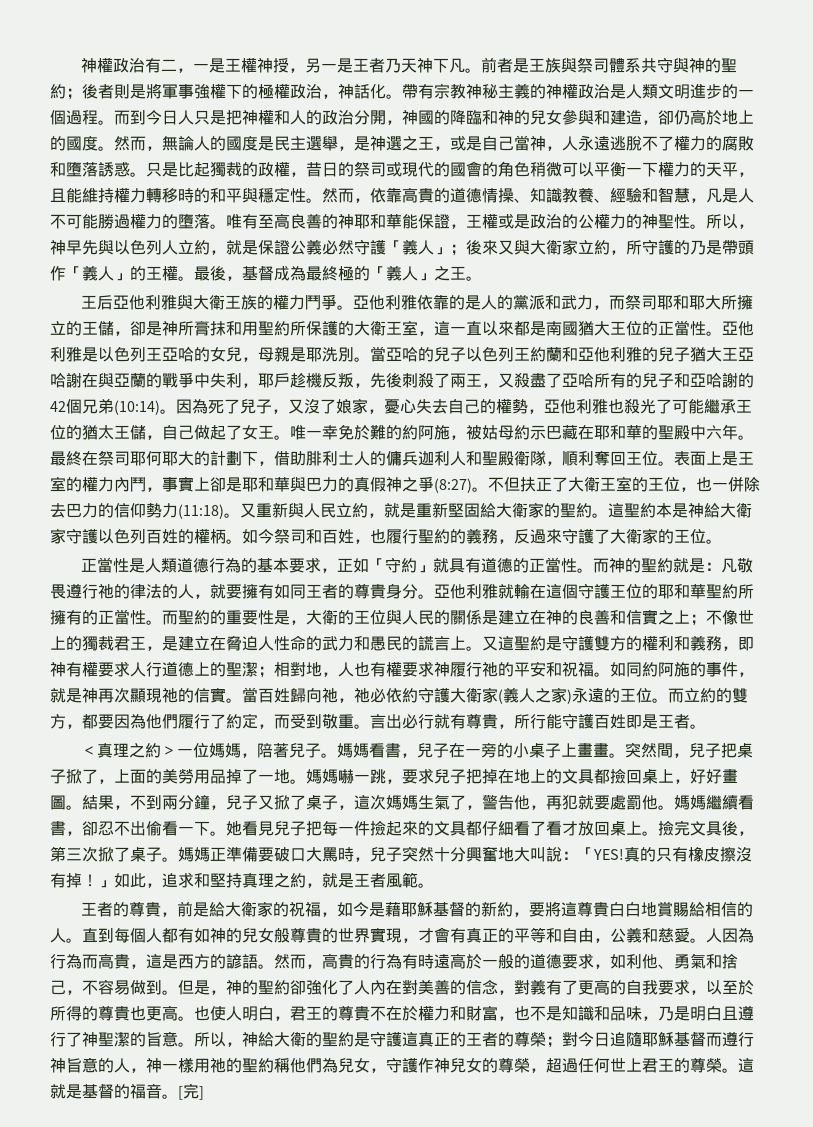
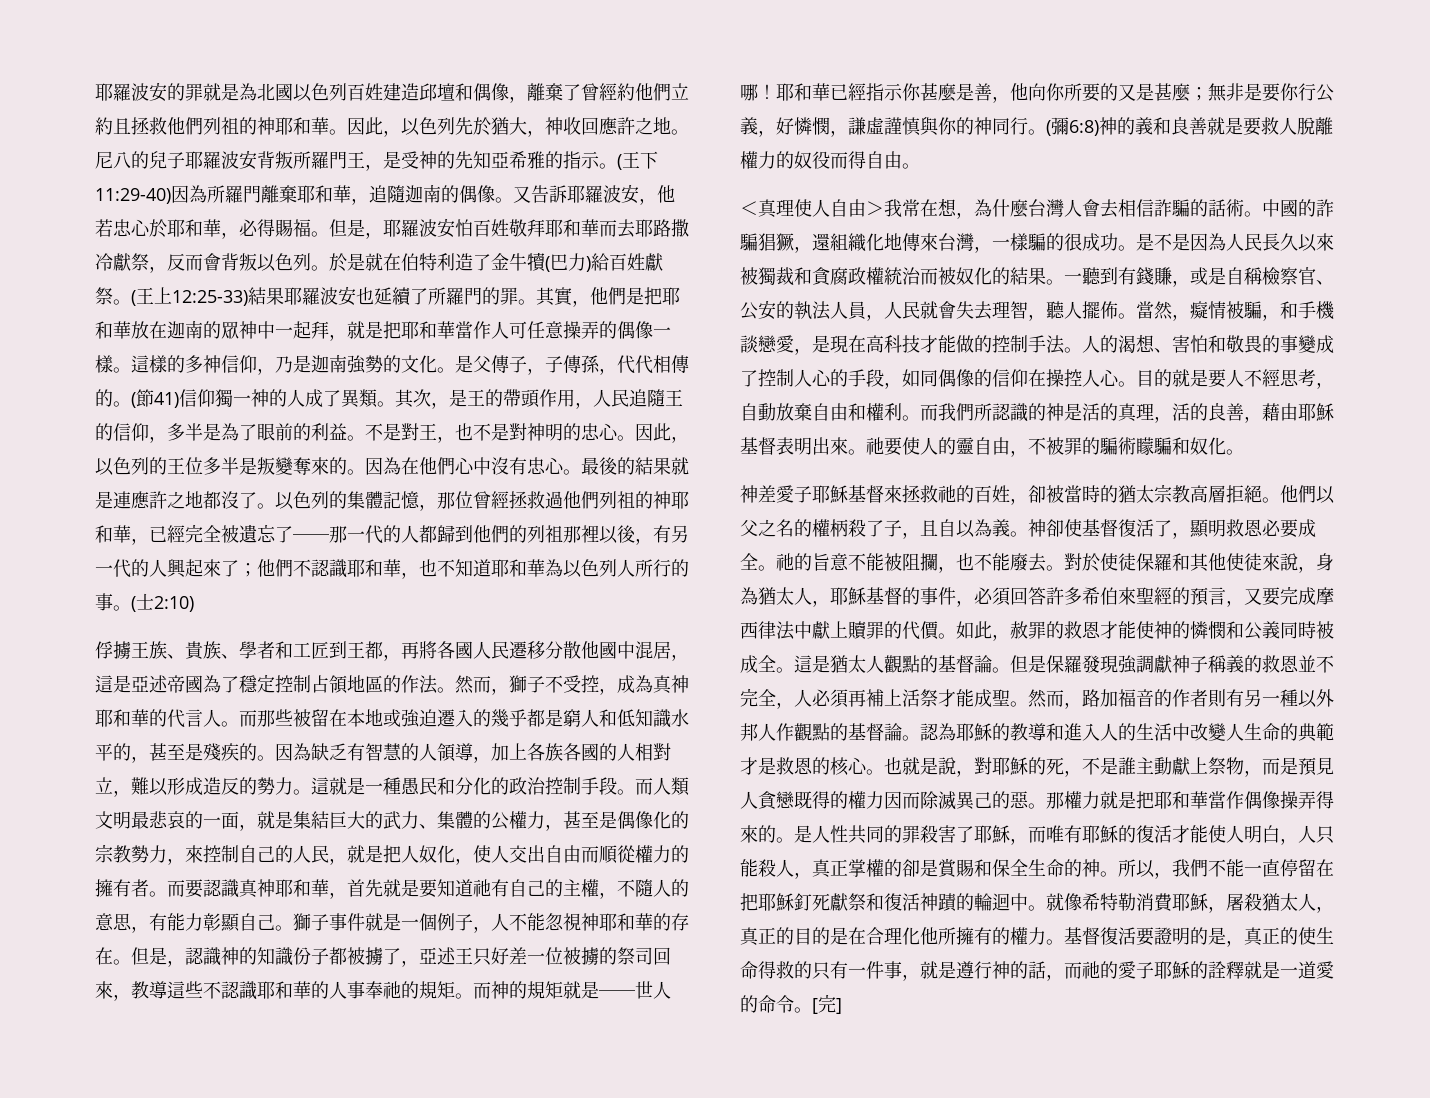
[81,57,738,73] [50,83,754,100] [50,109,754,125] [50,135,754,151] [50,161,754,177] [50,187,754,203] [50,213,754,229] [50,239,754,256] [50,265,482,281] [81,294,754,310] [50,320,754,336] [50,346,754,362] [50,372,754,388] [50,398,752,415] [50,424,754,440] [50,450,754,466] [50,476,760,493] [50,502,752,519] [50,528,722,544] [81,557,754,573] [50,583,754,599] [50,609,754,626] [50,635,754,651] [50,661,754,678] [50,687,748,704] [50,713,706,729] [81,742,754,758] [50,768,738,784] [50,794,754,810] [50,820,754,836] [50,846,752,862] [50,872,434,888] [81,901,754,917] [50,927,754,943] [50,953,738,969] [50,979,754,995] [50,1005,754,1021] [50,1031,754,1048] [50,1057,754,1073] [50,1083,162,1099] 神權政治有二，一是王權神授，另一是王者乃天神下凡。前者是王族與祭司體系共守與神的聖約；後者則是將軍事強權下的極權政治，神話化。帶有宗教神秘主義的神權政治是人類文明進步的一個過程。而到今日人只是把神權和人的政治分開，神國的降臨和神的兒女參與和建造，卻仍高於地上的國度。然而，無論人的國度是民主選舉，是神選之王，或是自己當神，人永遠逃脫不了權力的腐敗和墮落誘惑。只是比起獨裁的政權，昔日的祭司或現代的國會的角色稍微可以平衡一下權力的天平，且能維持權力轉移時的和平與穩定性。然而，依靠高貴的道德情操、知識教養、經驗和智慧，凡是人不可能勝過權力的墮落。唯有至高良善的神耶和華能保證，王權或是政治的公權力的神聖性。所以，神早先與以色列人立約，就是保證公義必然守護「義人」；後來又與大衛家立約，所守護的乃是帶頭作「義人」的王權。最後，基督成為最終極的「義人」之王。 // 王后亞他利雅與大衛王族的權力鬥爭。亞他利雅依靠的是人的黨派和武力，而祭司耶和耶大所擁立的王儲，卻是神所膏抹和用聖約所保護的大衛王室，這一直以來都是南國猶大王位的正當性。亞他利雅是以色列王亞哈的女兒，母親是耶洗別。當亞哈的兒子以色列王約蘭和亞他利雅的兒子猶大王亞哈謝在與亞蘭的戰爭中失利，耶戶趁機反叛，先後刺殺了兩王，又殺盡了亞哈所有的兒子和亞哈謝的42個兄弟(10:14)。因為死了兒子，又沒了娘家，憂心失去自己的權勢，亞他利雅也殺光了可能繼承王位的猶太王儲，自己做起了女王。唯一幸免於難的約阿施，被姑母約示巴藏在耶和華的聖殿中六年。最終在祭司耶何耶大的計劃下，借助腓利士人的傭兵迦利人和聖殿衛隊，順利奪回王位。表面上是王室的權力內鬥，事實上卻是耶和華與巴力的真假神之爭(8:27)。不但扶正了大衛王室的王位，也一併除去巴力的信仰勢力(11:18)。又重新與人民立約，就是重新堅固給大衛家的聖約。這聖約本是神給大衛家守護以色列百姓的權柄。如今祭司和百姓，也履行聖約的義務，反過來守護了大衛家的王位。 // 正當性是人類道德行為的基本要求，正如「守約」就具有道德的正當性。而神的聖約就是：凡敬畏遵行祂的律法的人，就要擁有如同王者的尊貴身分。亞他利雅就輸在這個守護王位的耶和華聖約所擁有的正當性。而聖約的重要性是，大衛的王位與人民的關係是建立在神的良善和信實之上；不像世上的獨裁君王，是建立在脅迫人性命的武力和愚民的謊言上。又這聖約是守護雙方的權利和義務，即神有權要求人行道德上的聖潔；相對地，人也有權要求神履行祂的平安和祝福。如同約阿施的事件，就是神再次顯現祂的信實。當百姓歸向祂，祂必依約守護大衛家(義人之家)永遠的王位。而立約的雙方，都要因為他們履行了約定，而受到敬重。言出必行就有尊貴，所行能守護百姓即是王者。 // ＜真理之約＞一位媽媽，陪著兒子。媽媽看書，兒子在一旁的小桌子上畫畫。突然間，兒子把桌子掀了，上面的美勞用品掉了一地。媽媽嚇一跳，要求兒子把掉在地上的文具都撿回桌上，好好畫圖。結果，不到兩分鐘，兒子又掀了桌子，這次媽媽生氣了，警告他，再犯就要處罰他。媽媽繼續看書，卻忍不出偷看一下。她看見兒子把每一件撿起來的文具都仔細看了看才放回桌上。撿完文具後，第三次掀了桌子。媽媽正準備要破口大罵時，兒子突然十分興奮地大叫說：「YES!真的只有橡皮擦沒有掉！」如此，追求和堅持真理之約，就是王者風範。 // 王者的尊貴，前是給大衛家的祝福，如今是藉耶穌基督的新約，要將這尊貴白白地賞賜給相信的人。直到每個人都有如神的兒女般尊貴的世界實現，才會有真正的平等和自由，公義和慈愛。人因為行為而高貴，這是西方的諺語。然而，高貴的行為有時遠高於一般的道德要求，如利他、勇氣和捨己，不容易做到。但是，神的聖約卻強化了人內在對美善的信念，對義有了更高的自我要求，以至於所得的尊貴也更高。也使人明白，君王的尊貴不在於權力和財富，也不是知識和品味，乃是明白且遵行了神聖潔的旨意。所以，神給大衛的聖約是守護這真正的王者的尊榮；對今日追隨耶穌基督而遵行神旨意的人，神一樣用祂的聖約稱他們為兒女，守護作神兒女的尊榮，超過任何世上君王的尊榮。這就是基督的福音 -> [95,82,689,103] [95,117,689,137] [95,150,658,171] [95,184,675,205] [95,218,689,239] [95,252,663,273] [95,286,680,307] [95,320,671,341] [95,354,689,375] [95,389,683,409] [95,423,689,443] [95,457,689,476] [95,491,689,511] [95,524,689,545] [95,559,689,579] [95,593,194,612] [95,641,689,661] [95,674,689,695] [95,709,689,728] [95,743,671,763] [95,777,690,797] [95,811,689,831] [95,844,689,865] [95,879,689,899] [95,913,689,933] [95,947,671,967] [95,981,671,1001] [740,83,1334,103] [740,116,1333,137] [740,151,920,169] [740,198,1334,219] [739,233,1334,253] [740,267,1334,287] [740,300,1335,321] [740,334,1334,355] [740,369,1334,389] [740,403,1334,423] [740,437,1244,457] [740,484,1335,505] [740,519,1316,539] [740,553,1334,573] [740,586,1334,607] [740,621,1334,641] [740,655,1334,674] [740,688,1334,709] [740,723,1334,742] [740,757,1334,777] [740,791,1334,810] [740,825,1334,845] [740,858,1334,879] [740,893,1334,913] [740,927,1334,947] [740,961,1334,981] [740,995,794,1013] 耶羅波安的罪就是為北國以色列百姓建造邱壇和偶像，離棄了曾經約他們立約且拯救他們列祖的神耶和華。因此，以色列先於猶大，神收回應許之地。尼八的兒子耶羅波安背叛所羅門王，是受神的先知亞希雅的指示。(王下11:29-40)因為所羅門離棄耶和華，追隨迦南的偶像。又告訴耶羅波安，他若忠心於耶和華，必得賜福。但是，耶羅波安怕百姓敬拜耶和華而去耶路撒冷獻祭，反而會背叛以色列。於是就在伯特利造了金牛犢(巴力)給百姓獻祭。(王上12:25-33)結果耶羅波安也延續了所羅門的罪。其實，他們是把耶和華放在迦南的眾神中一起拜，就是把耶和華當作人可任意操弄的偶像一樣。這樣的多神信仰，乃是迦南強勢的文化。是父傳子，子傳孫，代代相傳的。(節41)信仰獨一神的人成了異類。其次，是王的帶頭作用，人民追隨王的信仰，多半是為了眼前的利益。不是對王，也不是對神明的忠心。因此，以色列的王位多半是叛變奪來的。因為在他們心中沒有忠心。最後的結果就是連應許之地都沒了。以色列的集體記憶，那位曾經拯救過他們列祖的神耶和華，已經完全被遺忘了──那一代的人都歸到他們的列祖那裡以後，有另一代的人興起來了；他們不認識耶和華，也不知道耶和華為以色列人所行的事。(士2:10) // 俘擄王族、貴族、學者和工匠到王都，再將各國人民遷移分散他國中混居，這是亞述帝國為了穩定控制占領地區的作法。然而，獅子不受控，成為真神耶和華的代言人。而那些被留在本地或強迫遷入的幾乎都是窮人和低知識水平的，甚至是殘疾的。因為缺乏有智慧的人領導，加上各族各國的人相對立，難以形成造反的勢力。這就是一種愚民和分化的政治控制手段。而人類文明最悲哀的一面，就是集結巨大的武力、集體的公權力，甚至是偶像化的宗教勢力，來控制自己的人民，就是把人奴化，使人交出自由而順從權力的擁有者。而要認識真神耶和華，首先就是要知道祂有自己的主權，不隨人的意思，有能力彰顯自己。獅子事件就是一個例子，人不能忽視神耶和華的存在。但是，認識神的知識份子都被擄了，亞述王只好差一位被擄的祭司回來，教導這些不認識耶和華的人事奉祂的規矩。而神的規矩就是──世人哪！耶和華已經指示你甚麼是善，他向你所要的又是甚麼；無非是要你行公義，好憐憫，謙虛謹慎與你的神同行。(彌6:8)神的義和良善就是要救人脫離權力的奴役而得自由。 // ＜真理使人自由＞我常在想，為什麼台灣人會去相信詐騙的話術。中國的詐騙猖獗，還組織化地傳來台灣，一樣騙的很成功。是不是因為人民長久以來被獨裁和貪腐政權統治而被奴化的結果。一聽到有錢賺，或是自稱檢察官、公安的執法人員，人民就會失去理智，聽人擺佈。當然，癡情被騙，和手機談戀愛，是現在高科技才能做的控制手法。人的渴想、害怕和敬畏的事變成了控制人心的手段，如同偶像的信仰在操控人心。目的就是要人不經思考，自動放棄自由和權利。而我們所認識的神是活的真理，活的良善，藉由耶穌基督表明出來。祂要使人的靈自由，不被罪的騙術矇騙和奴化。 // 神差愛子耶穌基督來拯救祂的百姓，卻被當時的猶太宗教高層拒絕。他們以父之名的權柄殺了子，且自以為義。神卻使基督復活了，顯明救恩必要成全。祂的旨意不能被阻攔，也不能廢去。對於使徒保羅和其他使徒來說，身為猶太人，耶穌基督的事件，必須回答許多希伯來聖經的預言，又要完成摩西律法中獻上贖罪的代價。如此，赦罪的救恩才能使神的憐憫和公義同時被成全。這是猶太人觀點的基督論。但是保羅發現強調獻神子稱義的救恩並不完全，人必須再補上活祭才能成聖。然而，路加福音的作者則有另一種以外邦人作觀點的基督論。認為耶穌的教導和進入人的生活中改變人生命的典範才是救恩的核心。也就是說，對耶穌的死，不是誰主動獻上祭物，而是預見人貪戀既得的權力因而除滅異己的惡。那權力就是把耶和華當作偶像操弄得來的。是人性共同的罪殺害了耶穌，而唯有耶穌的復活才能使人明白，人只能殺人，真正掌權的卻是賞賜和保全生命的神。所以，我們不能一直停留在把耶穌釘死獻祭和復活神蹟的輪迴中。就像希特勒消費耶穌，屠殺猶太人，真正的目的是在合理化他所擁有的權力。基督復活要證明的是，真正的使生命得救的只有一件事，就是遵行神的話，而祂的愛子耶穌的詮釋就是一道愛的命令

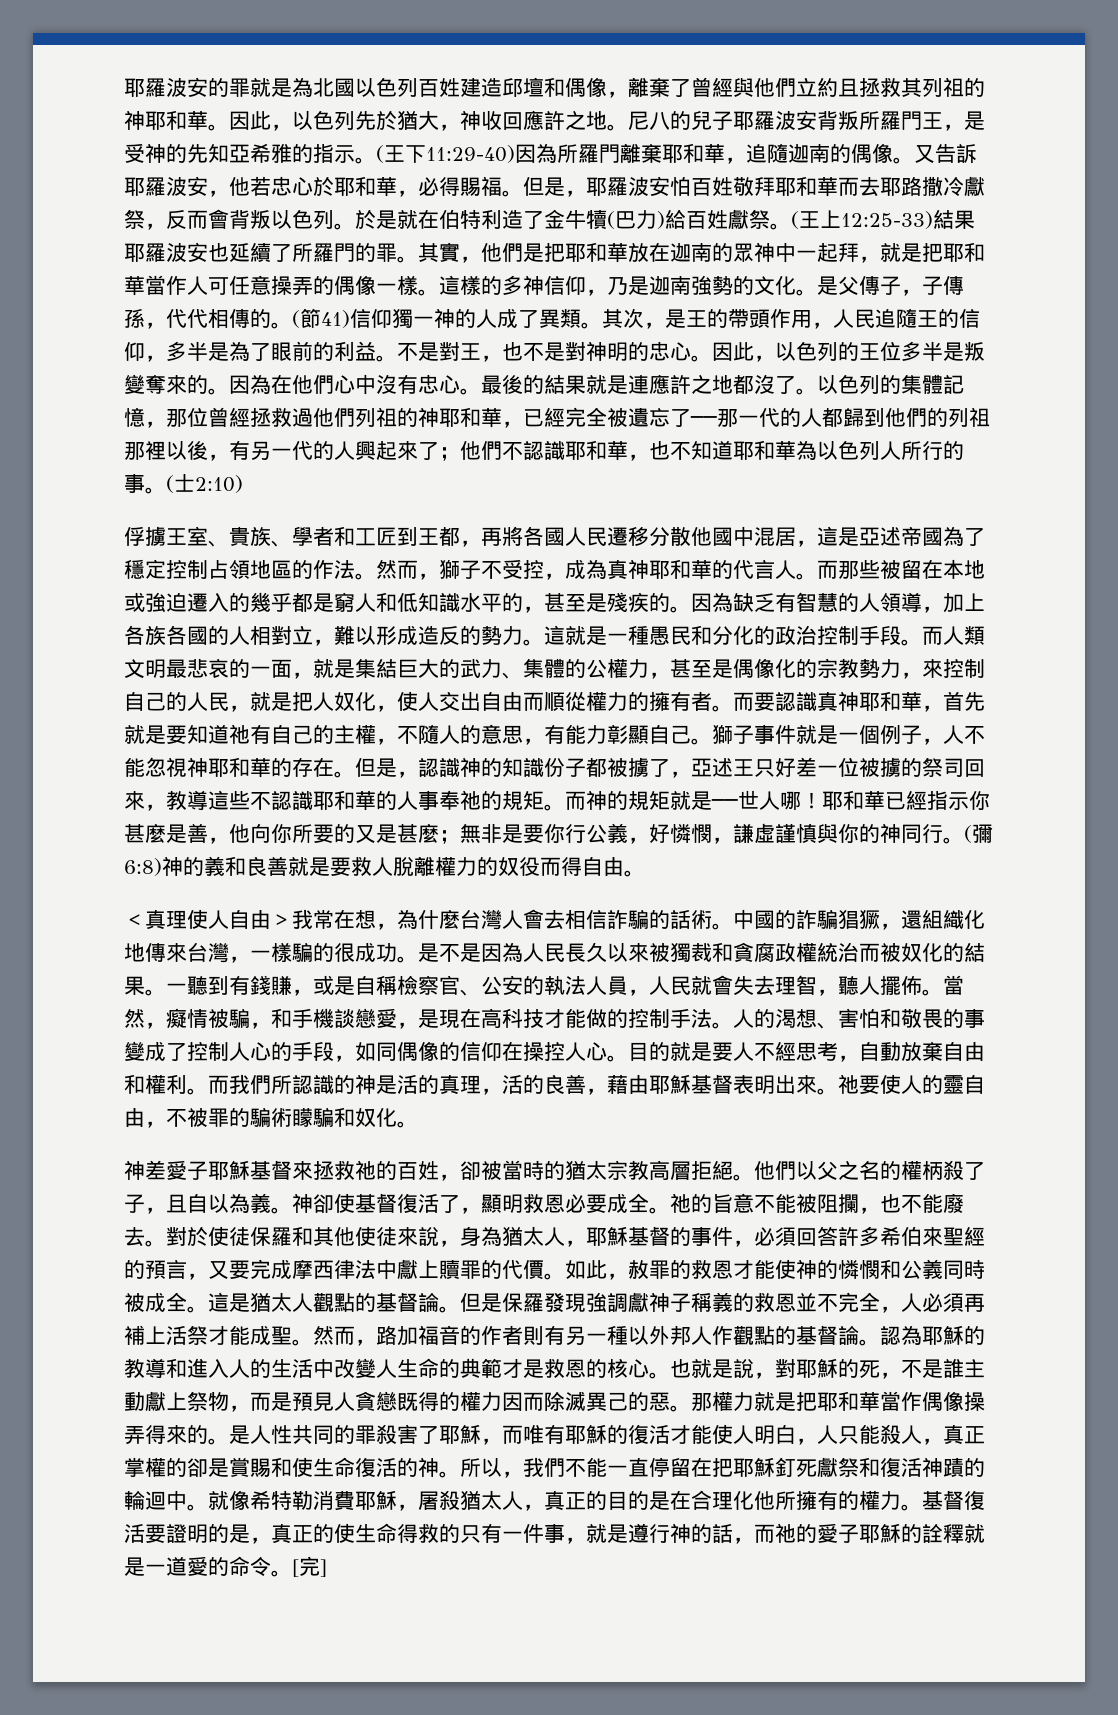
[617,83,635,101] 約 -> [733,78,754,97] 與
[167,117,203,135] 他們 -> [901,78,922,97] 其
[149,641,167,659] 族 -> [187,526,208,546] 室
[992,859,1064,877] 保全生命 -> [292,1457,397,1477] 使生命復活

